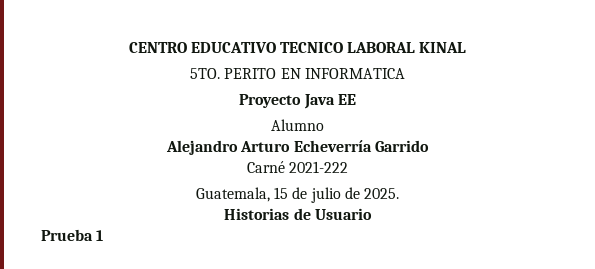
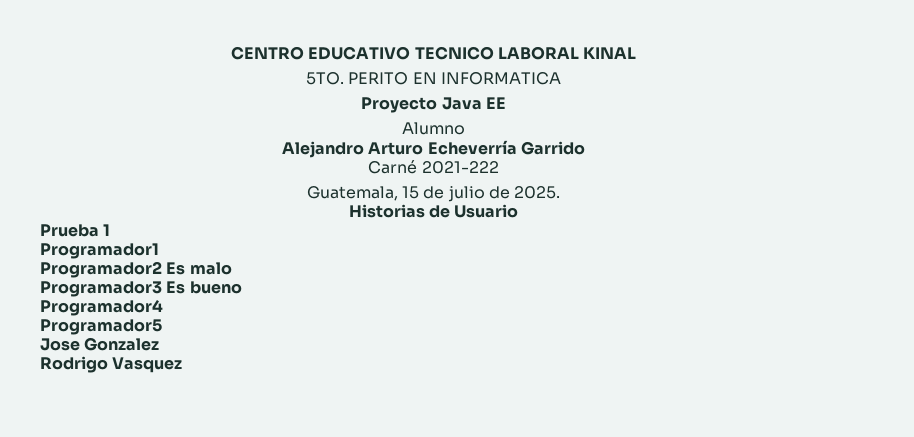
(104, 235) none -> [40,243,159,259] [40,261,232,278] [40,281,242,297] [40,299,163,316] [40,319,162,335] [40,337,160,351] [40,356,183,373] // Programador1 // Programador2 Es malo // Programador3 Es bueno // Programador4 // Programador5 // Jose Gonzalez // Rodrigo Vasquez

